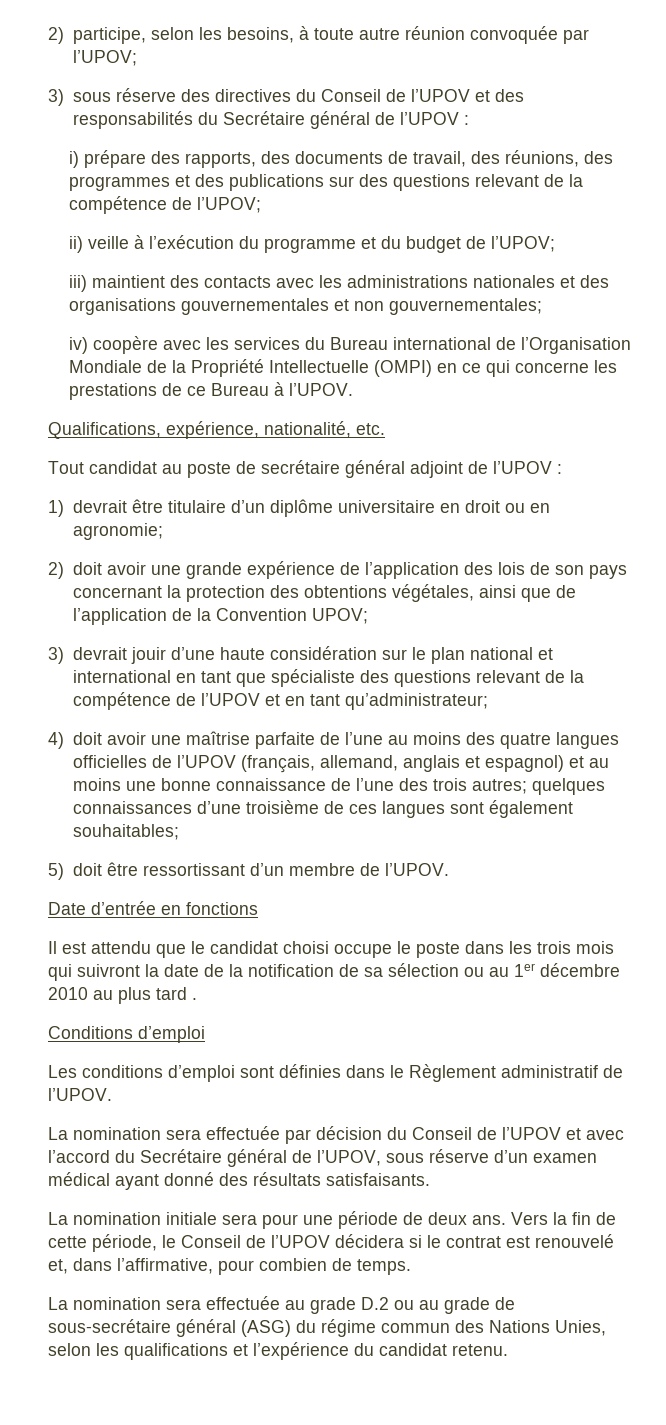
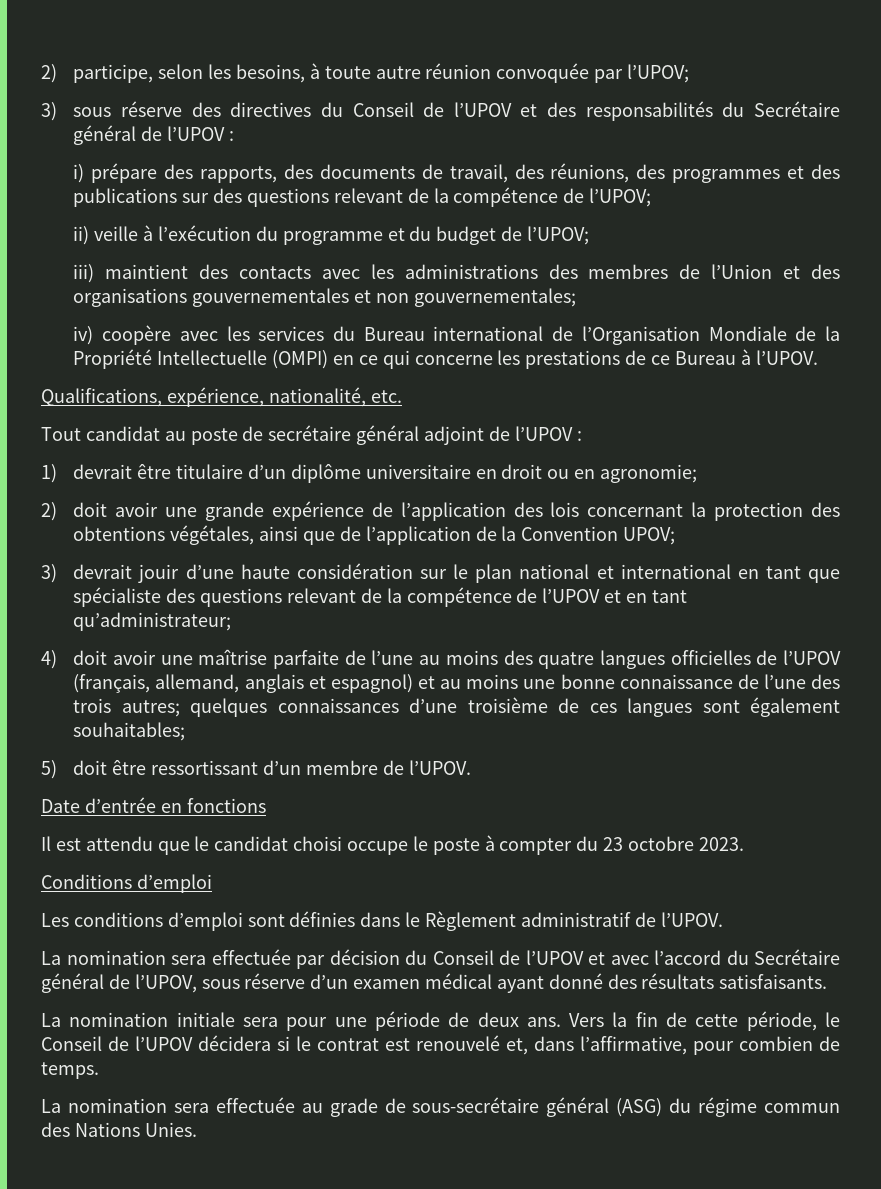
[472,275,555,288] nationales -> [548,264,773,279] des membres de l’Union
[529,562,627,579] de son pays -> (580, 509) none
[465,941,614,954] [48,963,620,981] [48,987,197,1004] dans les trois mois qui suivront la date de la notification de sa sélection ou au 1er décembre 2010 au plus tard . -> [484,835,744,855] à compter du 23 octobre 2023.
[361,1297,490,1314] D.2 ou au grade -> (378, 1107) none
[555,1320,606,1336] [48,1342,508,1360] Unies, selon les qualifications et l’expérience du candidat retenu. -> [144,1122,197,1137] Unies.

